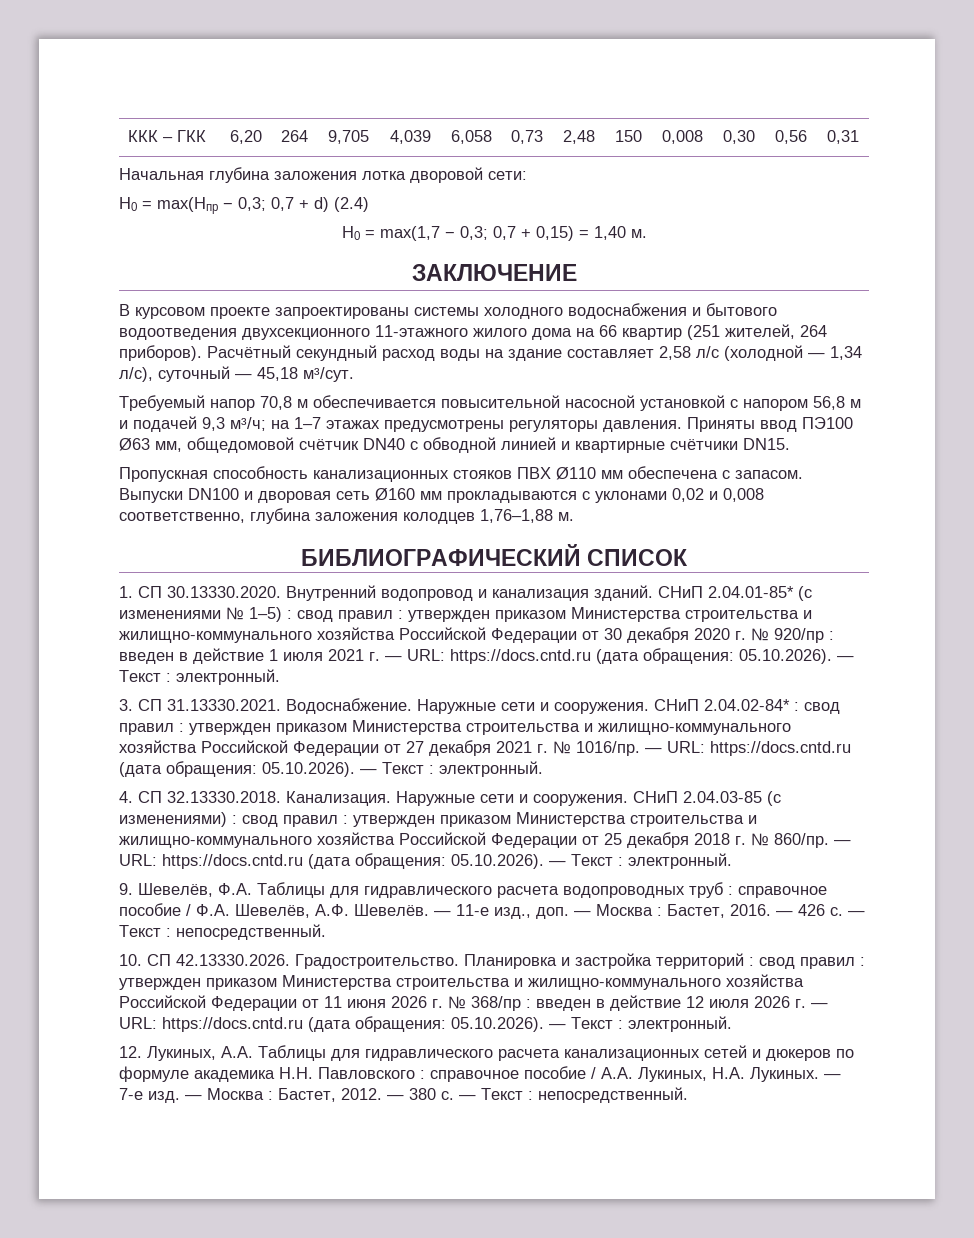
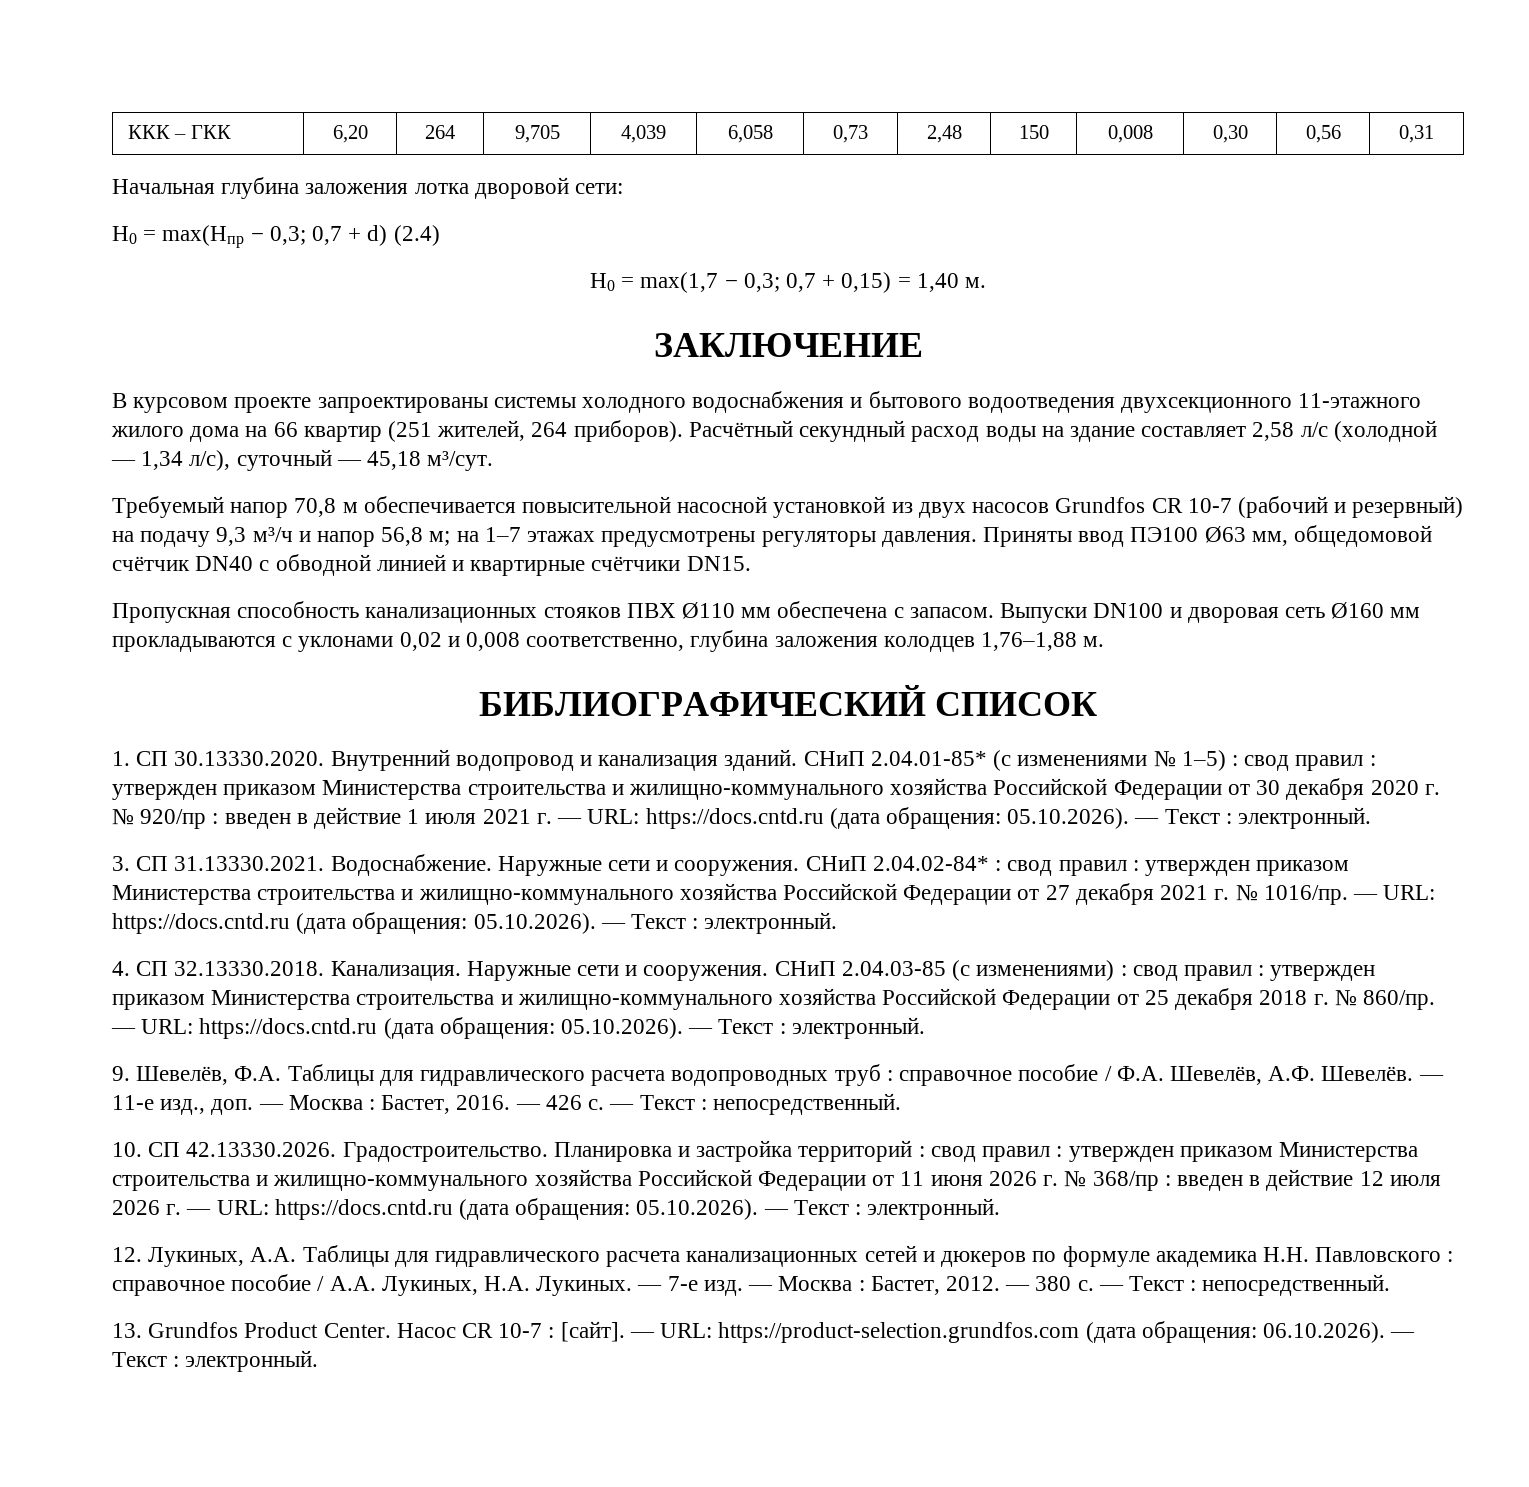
[730,396,861,411] [119,416,266,432] с напором 56,8 м и подачей 9,3 м³/ч; -> [891,496,1464,518] [112,527,451,547] из двух насосов Grundfos CR 10-7 (рабочий и резервный) на подачу 9,3 м³/ч и напор 56,8 м;
(688, 1095) none -> [112,1321,1416,1343] [112,1350,319,1372] // 13. Grundfos Product Center. Насос CR 10-7 : [сайт]. — URL: https://product-selection.grundfos.com (дата обращения: 06.10.2026). — Текст : электронный.

